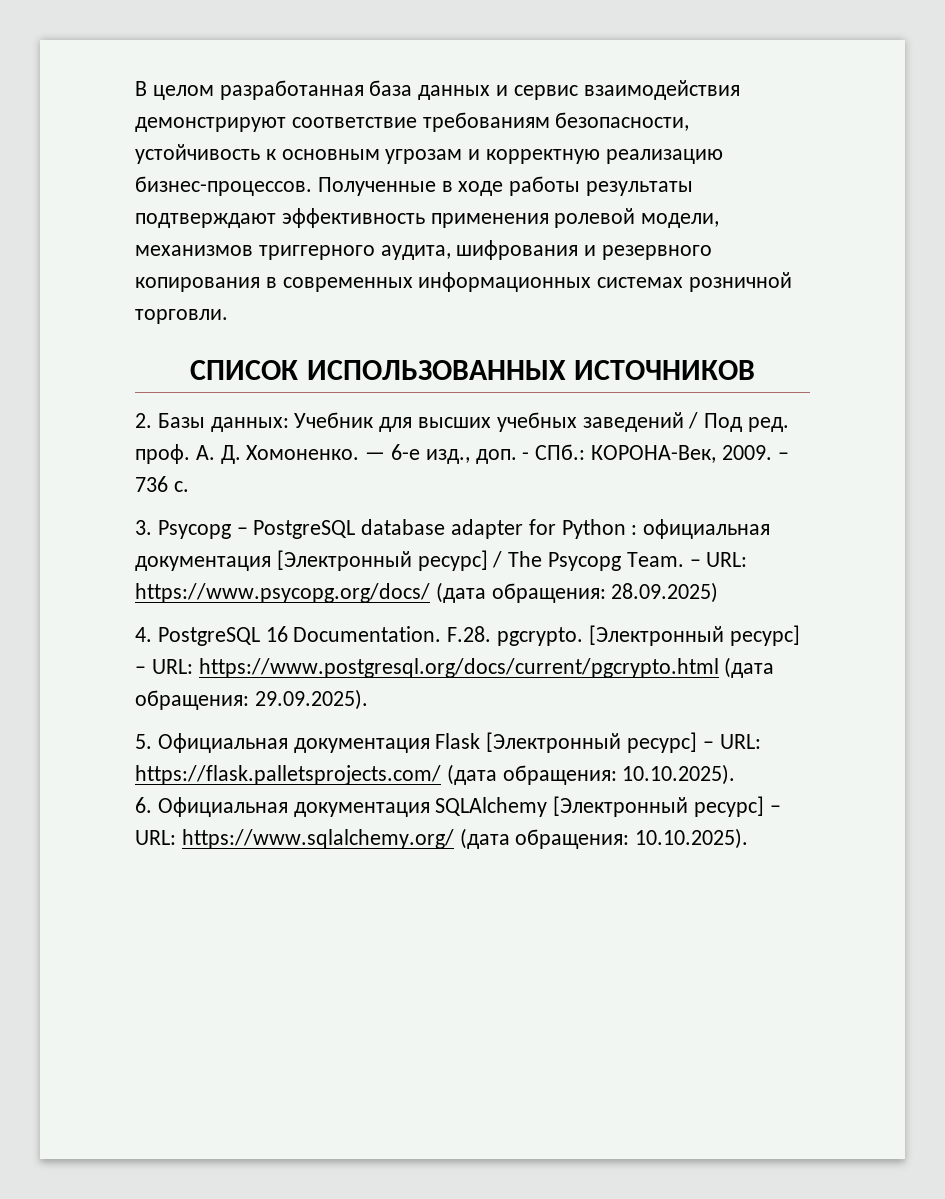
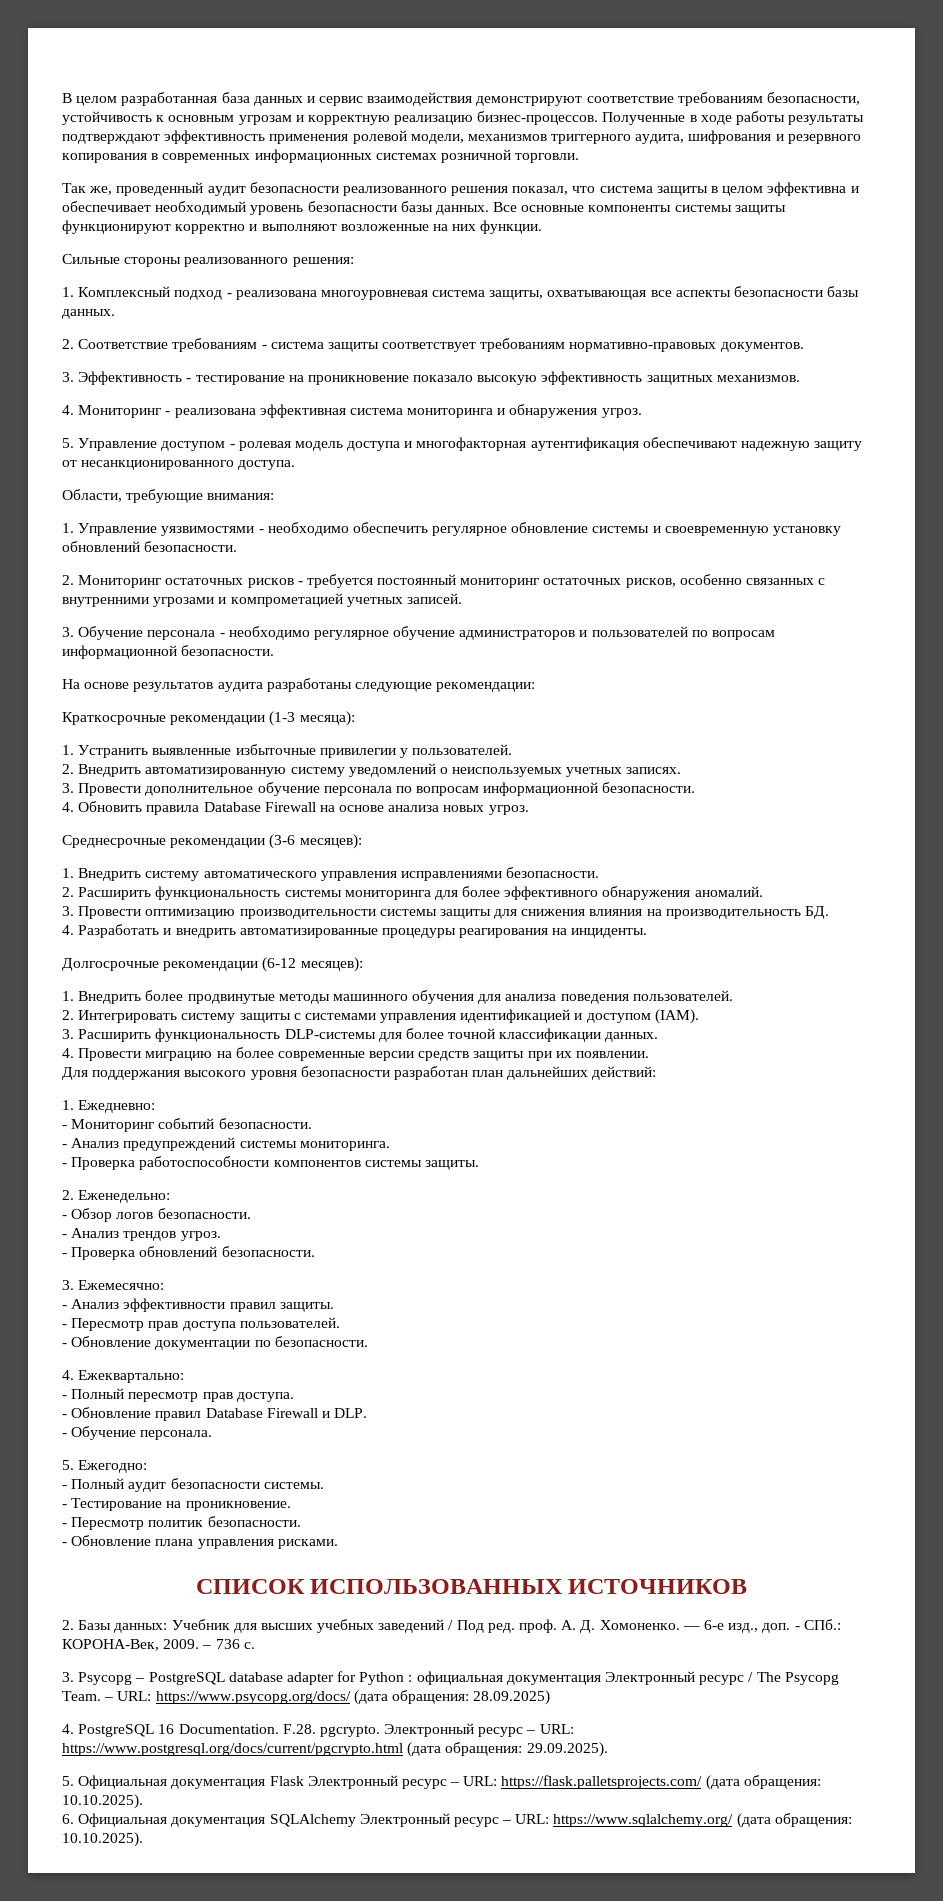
(228, 316) none -> [62,182,859,196] [62,201,786,215] [62,220,543,234] [62,254,354,267] [62,286,860,300] [62,309,115,319] [62,338,804,352] [62,371,800,385] [62,404,642,418] [62,437,863,451] [62,460,296,470] [62,489,275,503] [62,522,842,536] [62,541,238,552] [62,574,826,588] [62,593,462,607] [62,626,776,640] [62,645,275,659] [62,678,536,692] [62,711,355,726] [62,744,513,758] [62,763,682,777] [62,782,696,796] [62,801,529,815] [62,834,362,849] [62,867,600,881] [62,886,763,900] [62,906,830,919] [62,924,648,938] [62,957,363,972] [62,990,733,1004] [62,1009,699,1024] [62,1028,659,1042] [62,1047,650,1061] [62,1066,657,1080] [62,1100,156,1113] [62,1118,312,1132] [62,1137,390,1151] [62,1156,479,1170] [62,1190,171,1203] [62,1208,251,1222] [62,1228,221,1241] [62,1246,315,1260] [62,1280,165,1290] [62,1298,334,1312] [62,1317,340,1331] [62,1336,368,1350] [62,1370,185,1383] [62,1388,294,1402] [62,1407,368,1421] [62,1426,213,1440] [62,1460,148,1473] [62,1478,324,1492] [62,1498,291,1511] [62,1516,301,1530] [62,1535,338,1549] // Так же, проведенный аудит безопасности реализованного решения показал, что система защиты в целом эффективна и обеспечивает необходимый уровень безопасности базы данных. Все основные компоненты системы защиты функционируют корректно и выполняют возложенные на них функции. // Сильные стороны реализованного решения: // 1. Комплексный подход - реализована многоуровневая система защиты, охватывающая все аспекты безопасности базы данных. // 2. Соответствие требованиям - система защиты соответствует требованиям нормативно-правовых документов. // 3. Эффективность - тестирование на проникновение показало высокую эффективность защитных механизмов. // 4. Мониторинг - реализована эффективная система мониторинга и обнаружения угроз. // 5. Управление доступом - ролевая модель доступа и многофакторная аутентификация обеспечивают надежную защиту от несанкционированного доступа. // Области, требующие внимания: // 1. Управление уязвимостями - необходимо обеспечить регулярное обновление системы и своевременную установку обновлений безопасности. // 2. Мониторинг остаточных рисков - требуется постоянный мониторинг остаточных рисков, особенно связанных с внутренними угрозами и компрометацией учетных записей. // 3. Обучение персонала - необходимо регулярное обучение администраторов и пользователей по вопросам информационной безопасности. // На основе результатов аудита разработаны следующие рекомендации: // Краткосрочные рекомендации (1-3 месяца): // 1. Устранить выявленные избыточные привилегии у пользователей. // 2. Внедрить автоматизированную систему уведомлений о неиспользуемых учетных записях. // 3. Провести дополнительное обучение персонала по вопросам информационной безопасности. // 4. Обновить правила Database Firewall на основе анализа новых угроз. // Среднесрочные рекомендации (3-6 месяцев): // 1. Внедрить систему автоматического управления исправлениями безопасности. // 2. Расширить функциональность системы мониторинга для более эффективного обнаружения аномалий. // 3. Провести оптимизацию производительности системы защиты для снижения влияния на производительность БД. // 4. Разработать и внедрить автоматизированные процедуры реагирования на инциденты. // Долгосрочные рекомендации (6-12 месяцев): // 1. Внедрить более продвинутые методы машинного обучения для анализа поведения пользователей. // 2. Интегрировать систему защиты с системами управления идентификацией и доступом (IAM). // 3. Расширить функциональность DLP-системы для более точной классификации данных. // 4. Провести миграцию на более современные версии средств защиты при их появлении. // Для поддержания высокого уровня безопасности разработан план дальнейших действий: // 1. Ежедневно: // - Мониторинг событий безопасности. // - Анализ предупреждений системы мониторинга. // - Проверка работоспособности компонентов системы защиты. // 2. Еженедельно: // - Обзор логов безопасности. // - Анализ трендов угроз. // - Проверка обновлений безопасности. // 3. Ежемесячно: // - Анализ эффективности правил защиты. // - Пересмотр прав доступа пользователей. // - Обновление документации по безопасности. // 4. Ежеквартально: // - Полный пересмотр прав доступа. // - Обновление правил Database Firewall и DLP. // - Обучение персонала. // 5. Ежегодно: // - Полный аудит безопасности системы. // - Тестирование на проникновение. // - Пересмотр политик безопасности. // - Обновление плана управления рисками.
[276,550,488,571] [Электронный ресурс] -> [605,1671,745,1685] Электронный ресурс
[588,625,800,646] [Электронный ресурс] -> [384,1723,524,1737] Электронный ресурс
[486,732,698,753] [Электронный ресурс] -> [307,1775,447,1789] Электронный ресурс
[553,796,765,817] [Электронный ресурс] -> [359,1813,499,1827] Электронный ресурс

